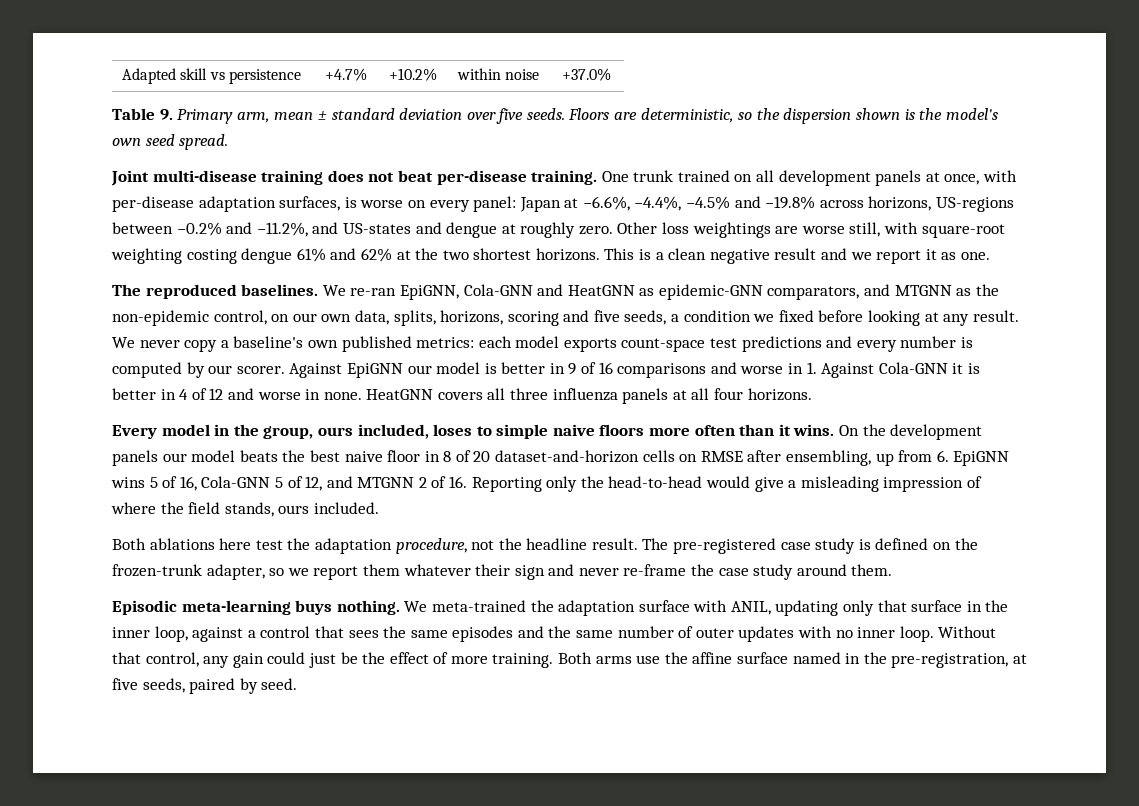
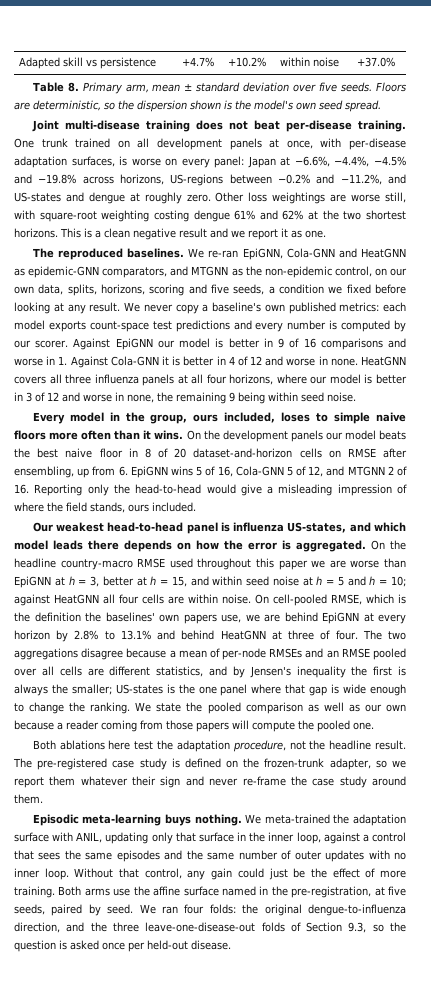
[159,109,173,120] 9. -> [67,82,79,92] 8.
[747,388,812,401] horizons. -> [229,374,408,385] [14,392,356,404] horizons, where our model is better in 3 of 12 and worse in none, the remaining 9 being within seed noise.
(379, 508) none -> [32,522,406,534] [14,540,406,552] [14,558,407,570] [14,576,406,588] [14,594,406,606] [14,612,406,624] [14,630,406,642] [14,648,407,660] [14,666,406,678] [14,684,406,696] [14,702,407,714] [14,720,374,732] // Our weakest head-to-head panel is influenza US-states, and which model leads there depends on how the error is aggregated. On the headline country-macro RMSE used throughout this paper we are worse than EpiGNN at h = 3, better at h = 15, and within seed noise at h = 5 and h = 10; against HeatGNN all four cells are within noise. On cell-pooled RMSE, which is the definition the baselines' own papers use, we are behind EpiGNN at every horizon by 2.8% to 13.1% and behind HeatGNN at three of four. The two aggregations disagree because a mean of per-node RMSEs and an RMSE pooled over all cells are different statistics, and by Jensen's inequality the first is always the smaller; US-states is the one panel where that gap is wide enough to change the ranking. We state the pooled comparison as well as our own because a reader coming from those papers will compute the pooled one.
(298, 684) none -> [139,904,406,916] [14,922,407,933] [14,940,231,952] We ran four folds: the original dengue-to-influenza direction, and the three leave-one-disease-out folds of Section 9.3, so the question is asked once per held-out disease.

